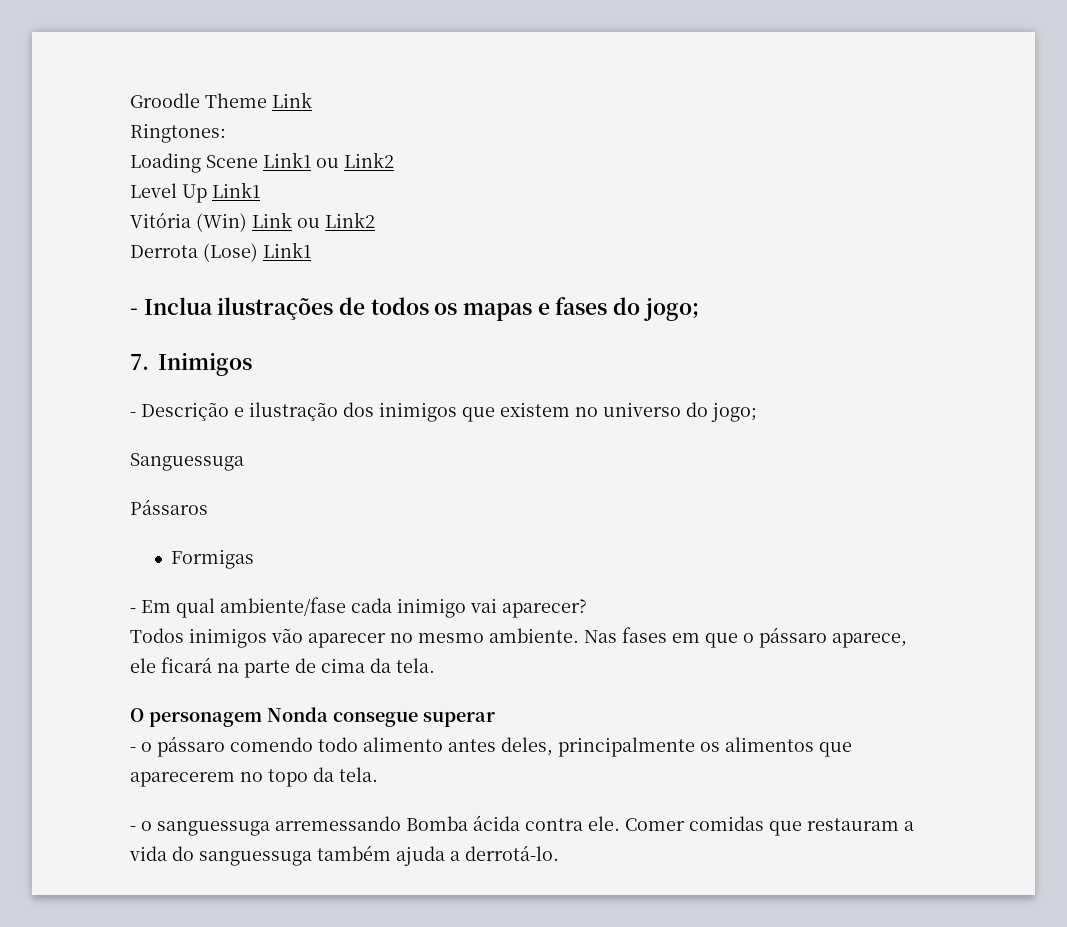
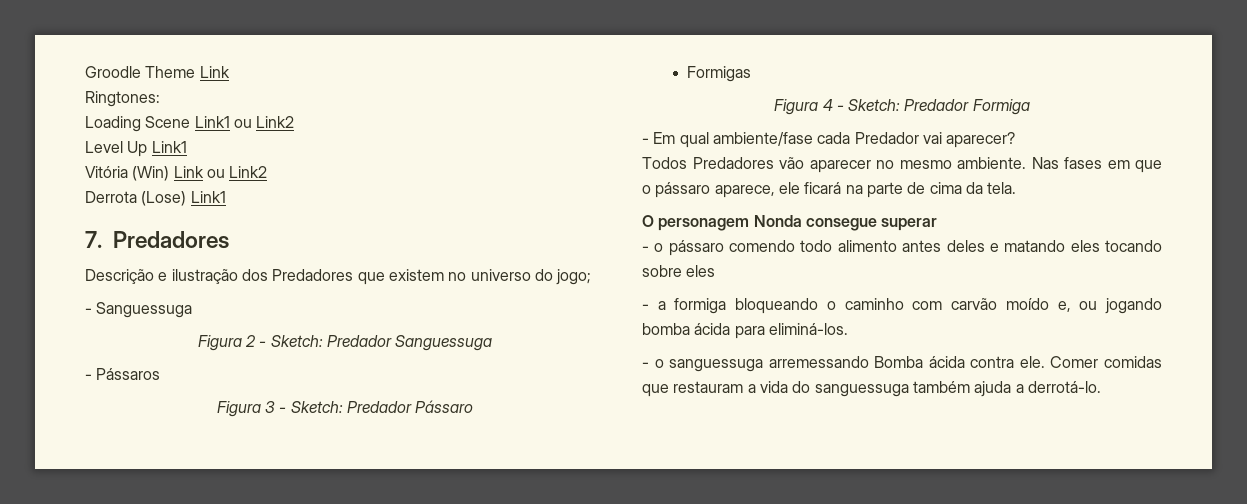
[130,297,699,321] [130,352,252,376] [130,412,136,417] - Inclua ilustrações de todos os mapas e fases do jogo; // 7. Inimigos // - -> [85,231,229,249] 7. Predadores //
[379,402,457,422] inimigos -> [272,269,354,281] Predadores
[130,453,244,471] [130,499,208,515] [171,549,255,569] Sanguessuga // Pássaros // Formigas -> [85,302,193,318] [197,335,493,351] [85,368,161,380] [216,400,474,417] [687,66,752,82] [774,99,1030,115] - Sanguessuga // Figura 2 - Sketch: Predador Sanguessuga // - Pássaros // Figura 3 - Sketch: Predador Pássaro // Formigas // Figura 4 - Sketch: Predador Formiga
[397,598,466,618] inimigo -> [854,132,919,144] Predador
[189,628,267,648] inimigos -> [692,157,774,169] Predadores
[501,737,852,757] [130,767,378,787] deles, principalmente os alimentos que aparecerem no topo da tela. -> [946,240,1162,252] [642,265,716,277] [642,298,1162,314] [642,323,848,339] deles e matando eles tocando sobre eles // - a formiga bloqueando o caminho com carvão moído e, ou jogando bomba ácida para eliminá-los.

